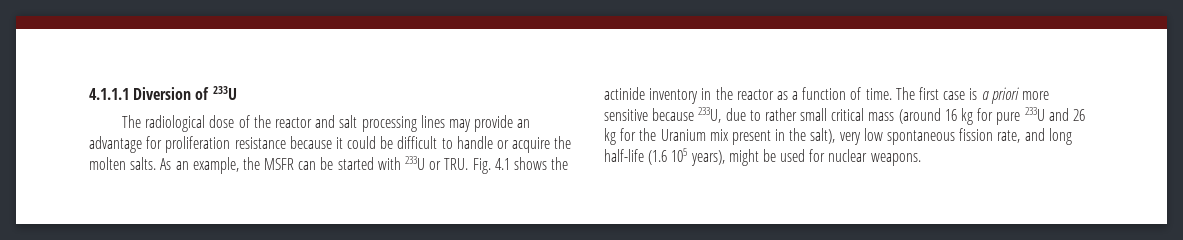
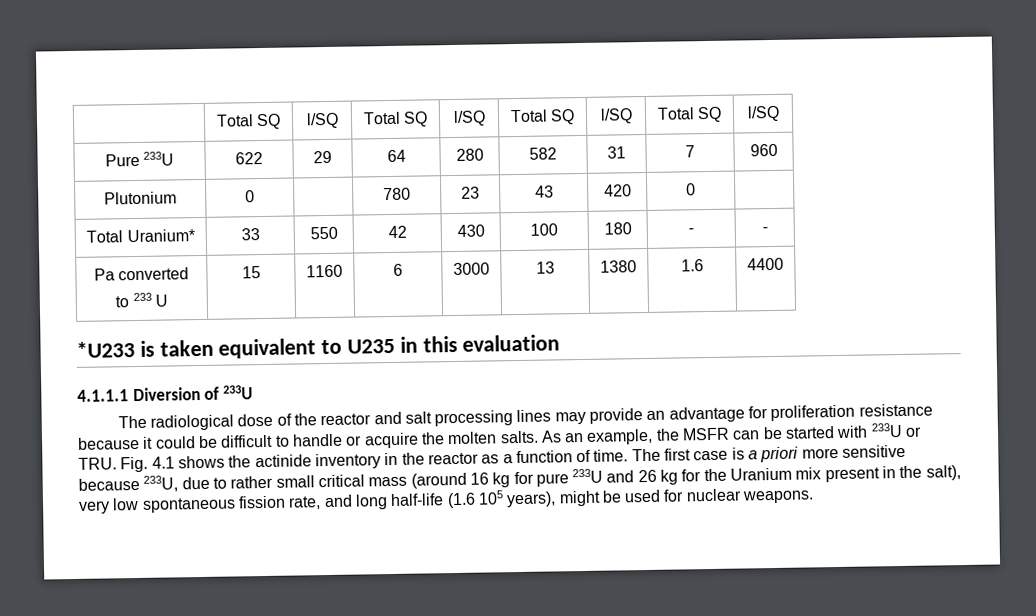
(89, 94) none -> [215,113,282,130] [305,112,339,129] [362,111,429,127] [452,110,486,126] [509,109,576,125] [599,108,633,124] [656,106,723,123] [746,105,780,122] [104,151,175,167] [235,151,263,165] [313,150,332,164] [386,149,406,163] [455,148,484,161] [529,147,557,160] [607,146,626,159] [685,145,695,158] [749,143,778,157] [104,191,177,205] [245,190,255,203] [383,187,411,201] [461,186,480,199] [534,185,554,198] [603,184,632,197] [686,183,696,196] [86,229,195,243] [240,228,260,241] [309,226,338,240] [387,225,407,239] [456,224,485,237] [530,223,558,236] [603,222,632,235] [688,228,694,234] [761,227,768,233] [93,267,190,281] [115,292,168,308] [241,266,261,279] [306,264,343,278] [393,263,403,276] [453,262,490,276] [535,261,555,274] [600,260,637,273] [680,259,704,272] [747,257,784,271] [76,334,561,359] | Total SQ | l/SQ | Total SQ | l/SQ | Total SQ | l/SQ | Total SQ | l/SQ // Pure 233U | 622 | 29 | 64 | 280 | 582 | 31 | 7 | 960 // Plutonium | 0 | | 780 | 23 | 43 | 420 | 0 | // Total Uranium* | 33 | 550 | 42 | 430 | 100 | 180 | - | - // Pa converted // to 233 U | 15 | 1160 | 6 | 3000 | 13 | 1380 | 1.6 | 4400 // *U233 is taken equivalent to U235 in this evaluation //

